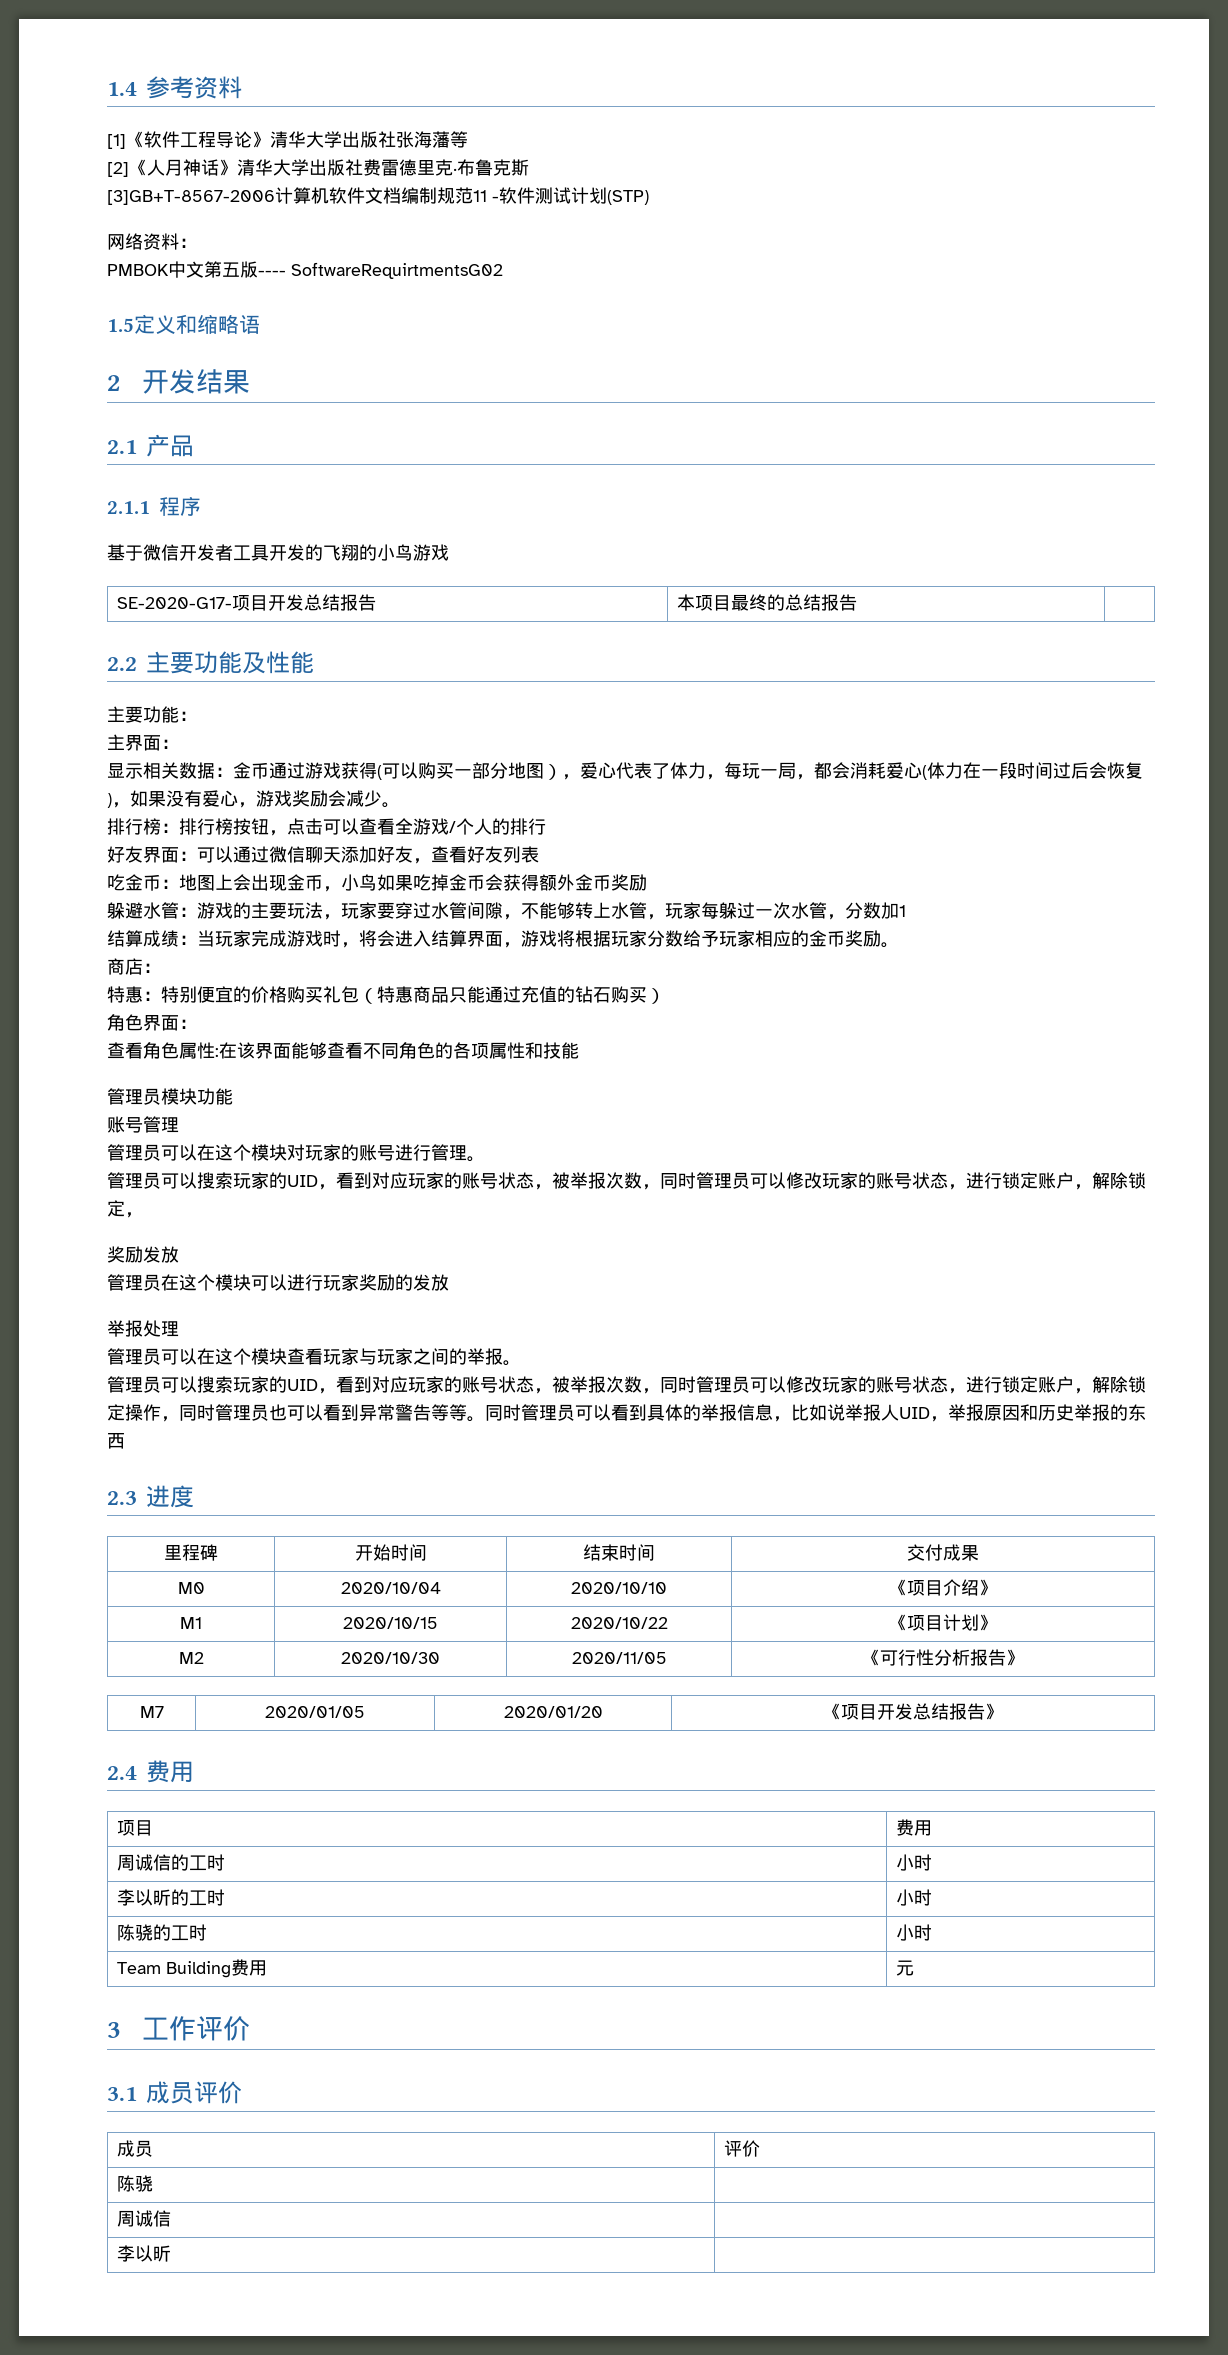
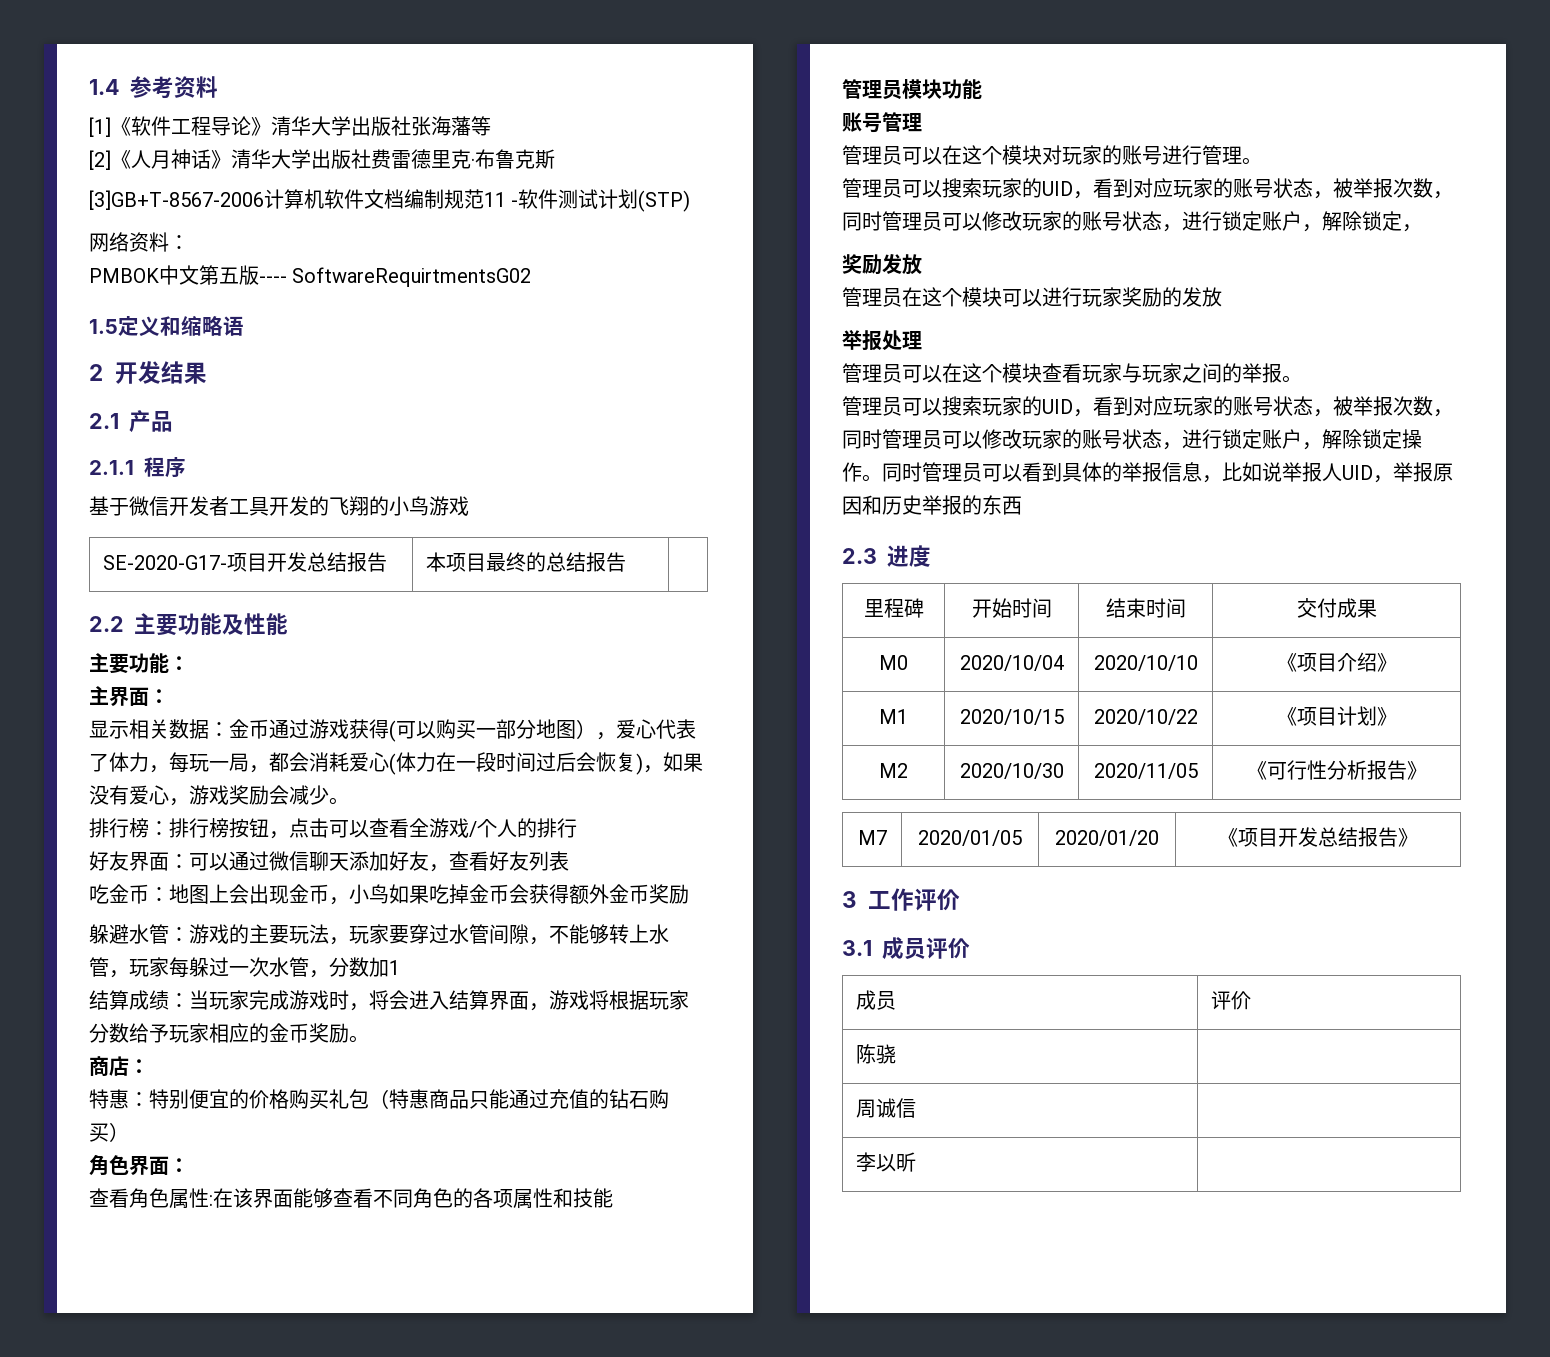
[161,1404,467,1422] ，同时管理员也可以看到异常警告等等 -> (862, 472) none
[107,1760,194,1783] [117,1820,154,1836] [896,1819,933,1836] [117,1854,226,1871] [896,1854,933,1871] [117,1889,226,1906] [896,1889,933,1906] [117,1924,208,1941] [896,1924,933,1941] [117,1959,268,1978] [896,1960,915,1976] // 2.4费用 // 项目 | 费用 // 周诚信的工时 | 小时 // 李以昕的工时 | 小时 // 陈骁的工时 | 小时 // Team Building费用 | 元 -> (1418, 837) none

